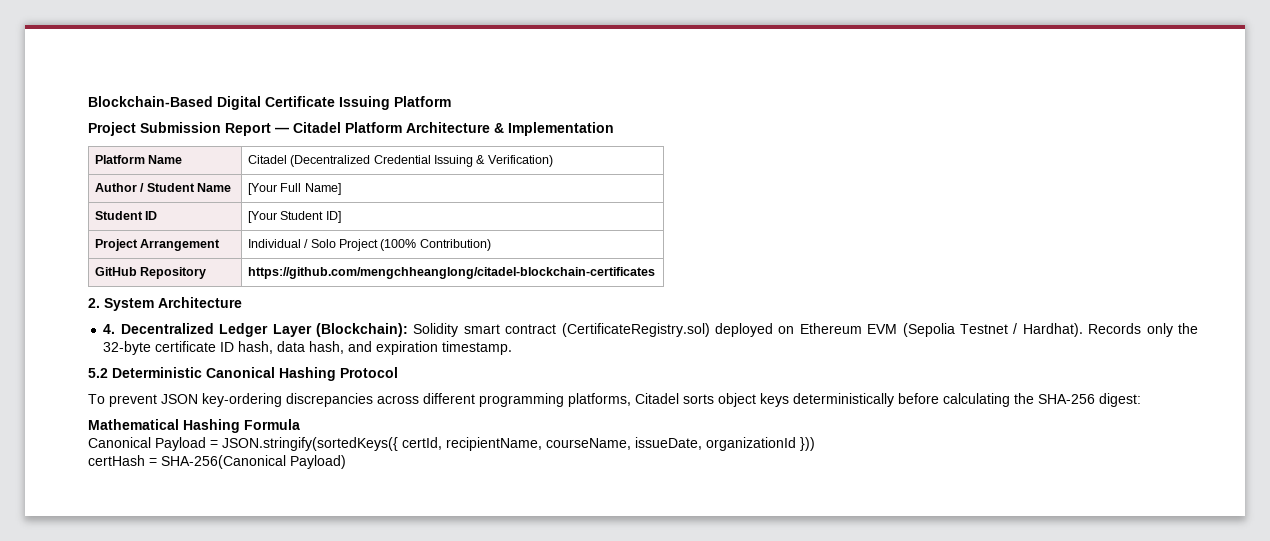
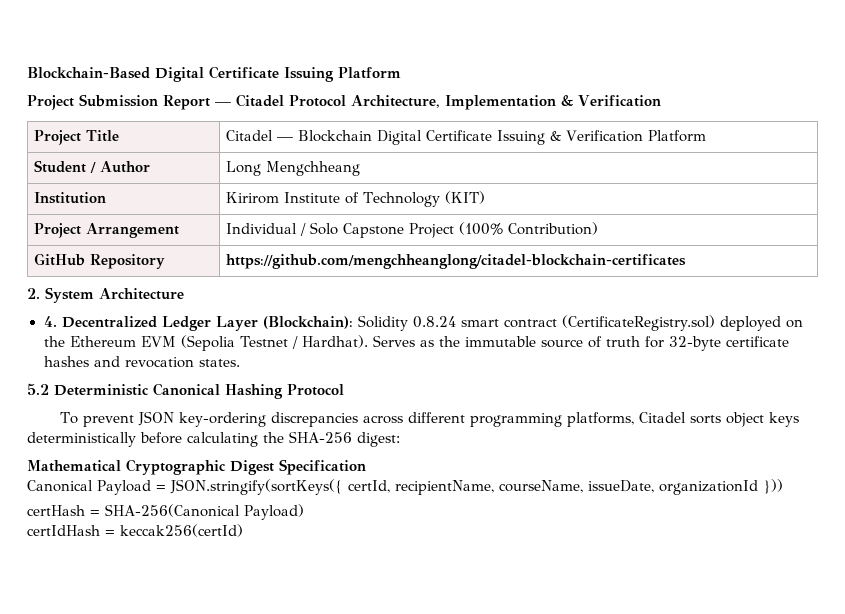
[345,122,614,136] [94,155,183,164] [247,155,553,167] [94,183,231,192] [247,183,341,195] [94,211,158,220] [247,211,341,223] Platform Architecture & Implementation // Platform Name | Citadel (Decentralized Credential Issuing & Verification) // Author / Student Name | [Your Full Name] // Student ID | [Your Student ID] -> [289,95,661,110] [33,130,119,145] [225,130,706,145] [33,160,150,173] [225,161,360,176] [33,192,106,204] [225,191,485,207] Protocol Architecture, Implementation & Verification // Project Title | Citadel — Blockchain Digital Certificate Issuing & Verification Platform // Student / Author | Long Mengchheang // Institution | Kirirom Institute of Technology (KIT)
(336, 243) none -> [342,223,404,238] Capstone
(459, 330) none -> [412,316,456,328] 0.8.24
(795, 330) none -> [43,336,65,347] the
[1088,323,1198,337] [103,341,513,355] Records only the 32-byte certificate ID hash, data hash, and expiration timestamp. -> [373,335,790,351] [43,356,240,368] Serves as the immutable source of truth for 32-byte certificate hashes and revocation states.
[183,419,300,433] Hashing Formula -> [126,459,366,475] Cryptographic Digest Specification
[222,437,398,451] JSON.stringify(sortedKeys({ -> [170,479,343,495] JSON.stringify(sortKeys({
(346, 462) none -> [27,524,243,537] // certIdHash = keccak256(certId)

